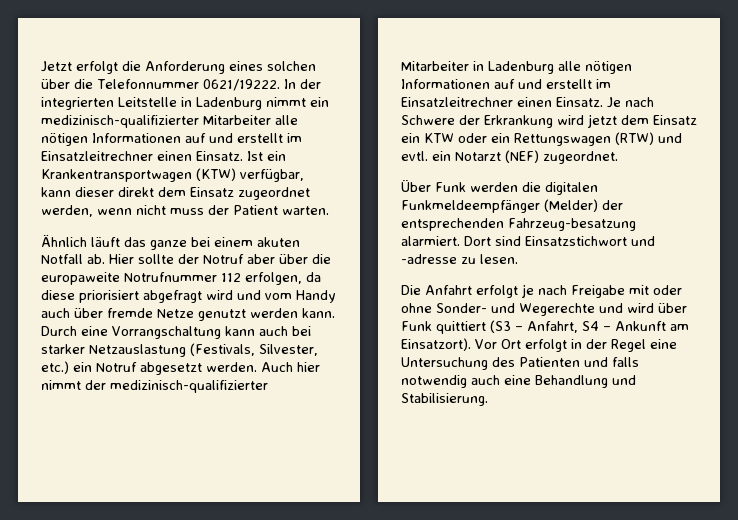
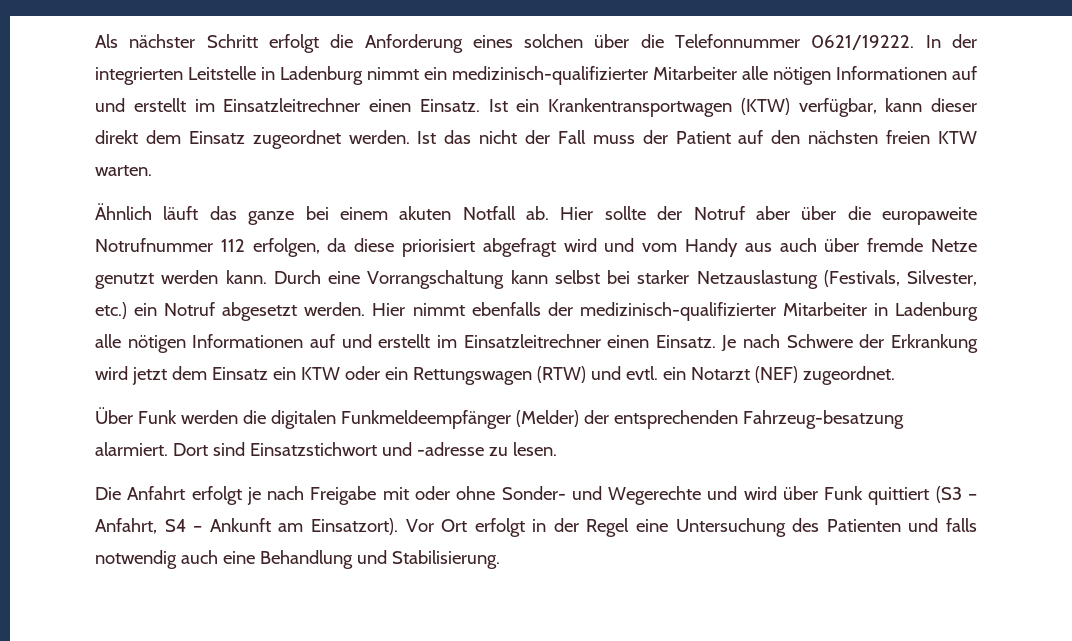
[41,61,72,72] Jetzt -> [95,34,258,48] Als nächster Schritt
[41,205,278,217] werden, wenn nicht muss der Patient -> [348,130,978,144] werden. Ist das nicht der Fall muss der Patient auf den nächsten freien KTW
(336, 296) none -> [744,243,772,252] aus
[259,326,288,336] auch -> [554,270,600,284] selbst
[261,362,320,372] [41,380,81,390] Auch hier nimmt -> [372,302,541,316] Hier nimmt ebenfalls

